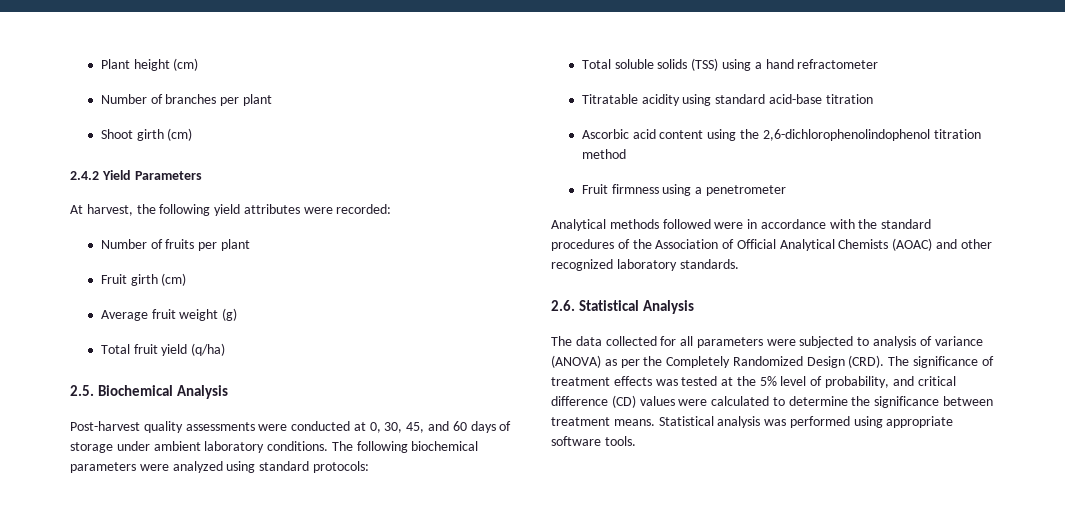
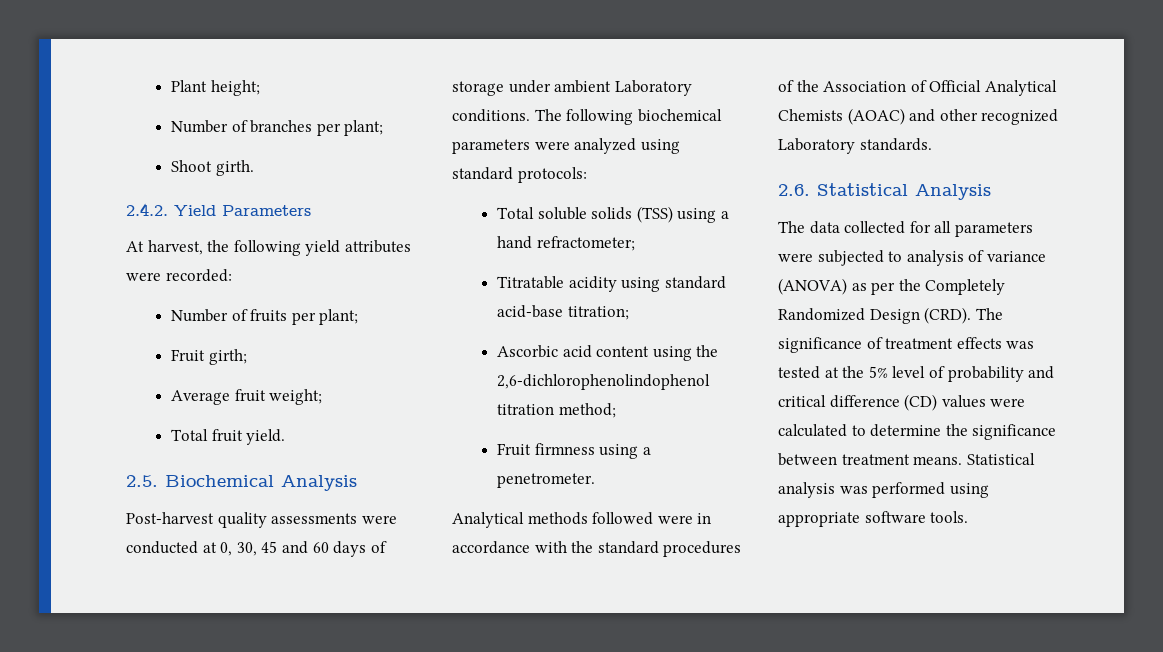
[133,58,199,71] height (cm) -> [210,80,260,96] height;
[243,94,273,106] plant -> [344,120,384,136] plant;
[136,128,193,141] [70,171,99,180] girth (cm) // 2.4.2 -> [215,160,254,176] [126,203,168,216] girth. // 2.4.2.
[221,239,251,251] [100,273,187,286] plant // Fruit girth (cm) -> [319,309,359,325] [170,349,247,365] plant; // Fruit girth;
[179,308,238,321] weight (g) -> [269,389,323,405] weight;
[161,343,226,356] yield (q/ha) -> [246,429,286,445] yield.
[406,422,425,433] 45, -> [261,541,278,553] 45
[204,441,265,453] laboratory -> [614,80,692,96] Laboratory
[797,59,879,69] refractometer -> [536,236,635,251] refractometer;
[825,94,873,104] titration -> [567,306,629,320] titration;
[581,149,626,159] method -> [558,403,616,418] method;
[706,185,787,196] penetrometer -> [496,473,595,488] penetrometer.
[616,259,677,271] laboratory -> [778,138,855,154] Laboratory
[825,376,890,388] probability, -> [947,366,1024,382] probability

